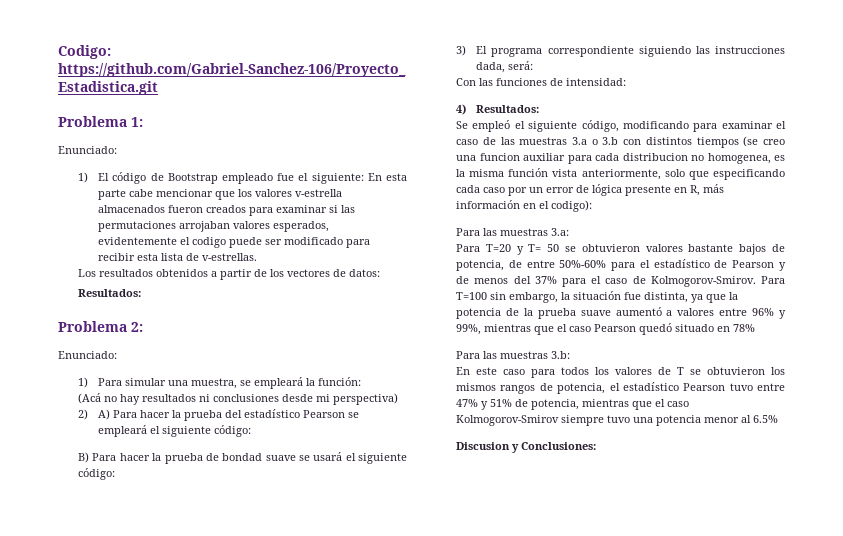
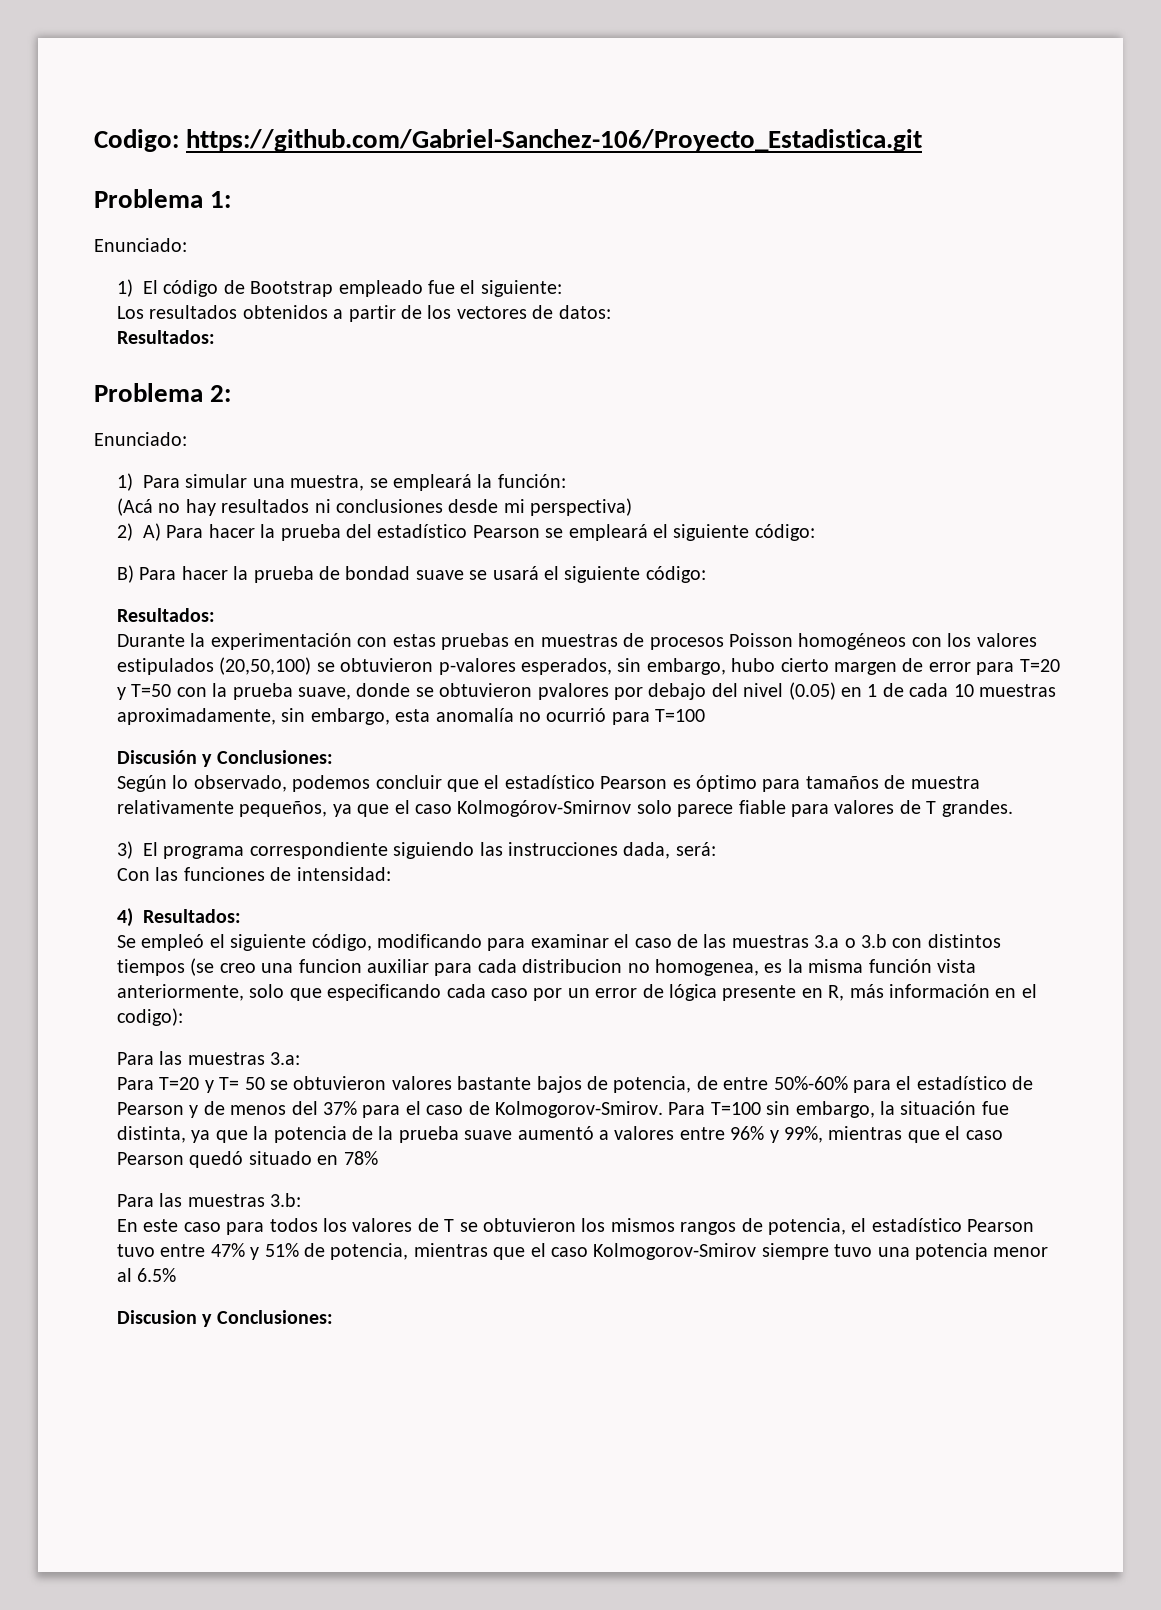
[367,173,408,181] [98,189,343,200] [98,205,356,216] [98,221,330,232] [98,237,371,248] [98,253,258,261] En esta parte cabe mencionar que los valores v-estrella almacenados fueron creados para examinar si las permutaciones arrojaban valores esperados, evidentemente el codigo puede ser modificado para recibir esta lista de v-estrellas. -> (562, 288) none
(116, 474) none -> [116,608,215,622] [116,633,1037,650] [116,657,1060,675] [116,682,1056,700] [116,708,706,725] [116,750,333,767] [116,775,980,792] [116,800,1013,817] // Resultados: // Durante la experimentación con estas pruebas en muestras de procesos Poisson homogéneos con los valores estipulados (20,50,100) se obtuvieron p-valores esperados, sin embargo, hubo cierto margen de error para T=20 y T=50 con la prueba suave, donde se obtuvieron pvalores por debajo del nivel (0.05) en 1 de cada 10 muestras aproximadamente, sin embargo, esta anomalía no ocurrió para T=100 // Discusión y Conclusiones: // Según lo observado, podemos concluir que el estadístico Pearson es óptimo para tamaños de muestra relativamente pequeños, ya que el caso Kolmogórov-Smirnov solo parece fiable para valores de T grandes.

